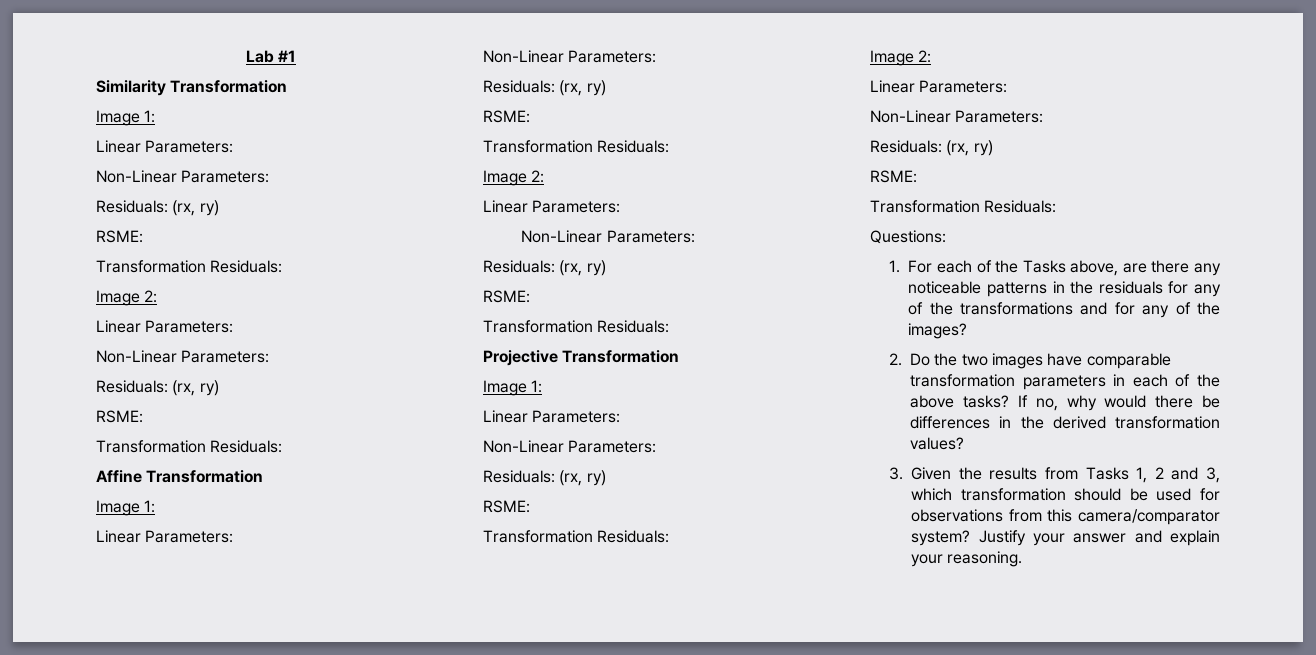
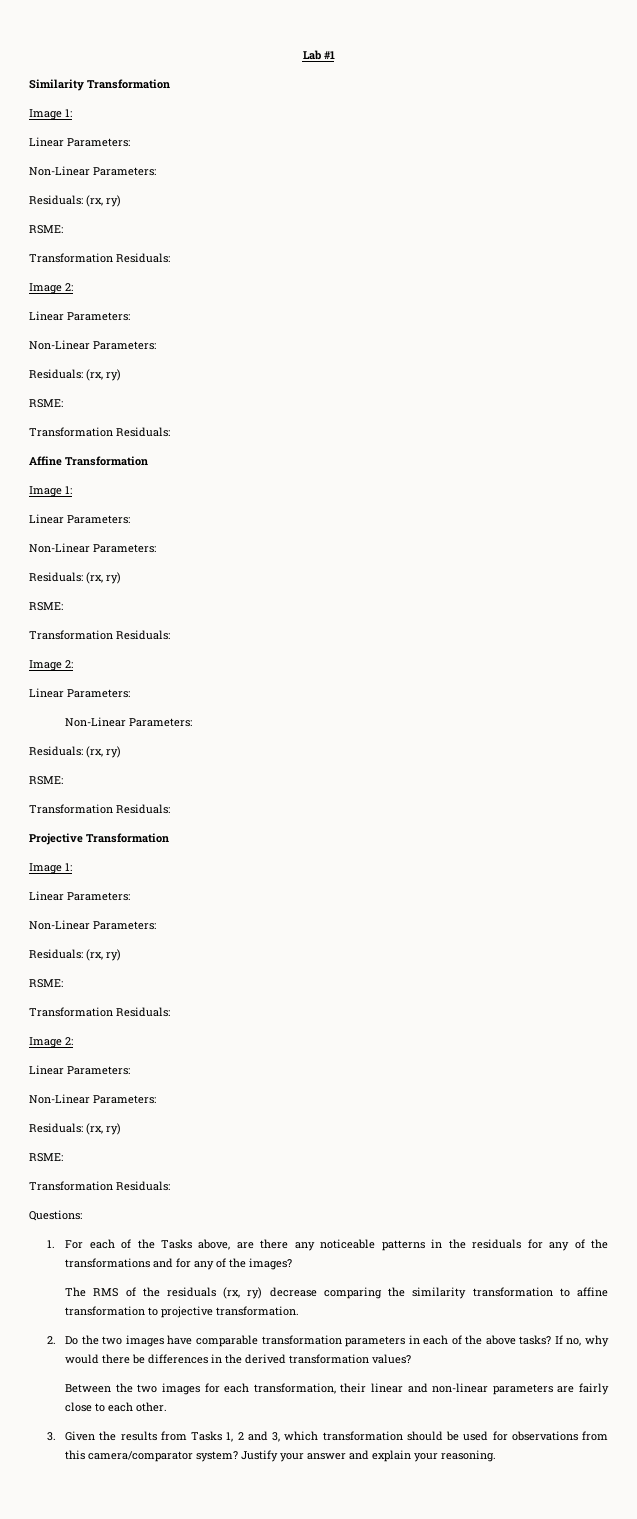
(968, 331) none -> [65,1287,608,1299] [65,1306,300,1318] // The RMS of the residuals (rx, ry) decrease comparing the similarity transformation to affine transformation to projective transformation.
(965, 443) none -> [65,1383,609,1395] [65,1402,168,1412] // Between the two images for each transformation, their linear and non-linear parameters are fairly close to each other.

